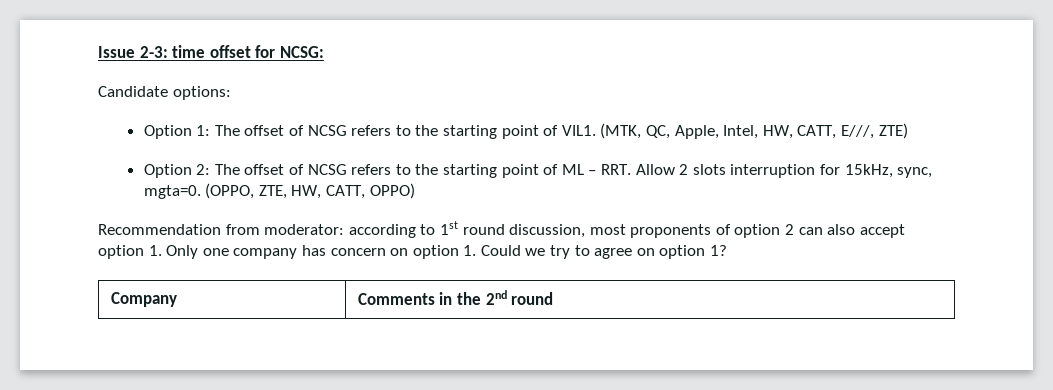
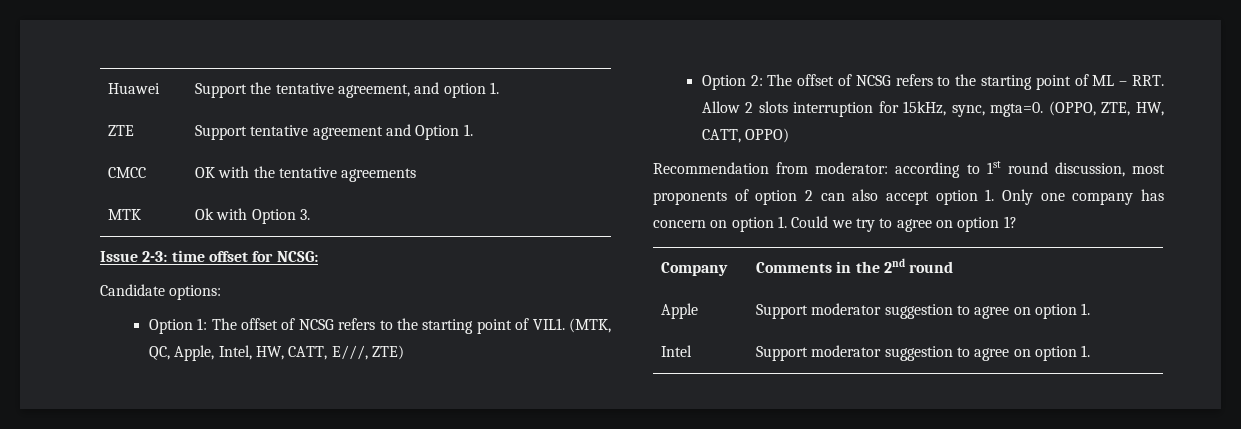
(98, 52) none -> [107,83,160,94] [194,82,499,98] [107,125,134,136] [194,124,473,140] [107,167,146,178] [194,166,417,182] [107,209,141,220] [194,208,310,224] Huawei | Support the tentative agreement, and option 1. // ZTE | Support tentative agreement and Option 1. // CMCC | OK with the tentative agreements // MTK | Ok with Option 3. //
(554, 298) none -> [660,303,698,319] [755,303,1091,319] [660,345,692,357] [755,345,1091,361] // Apple | Support moderator suggestion to agree on option 1. // Intel | Support moderator suggestion to agree on option 1.

